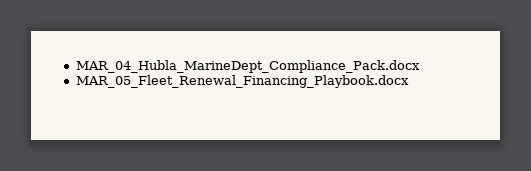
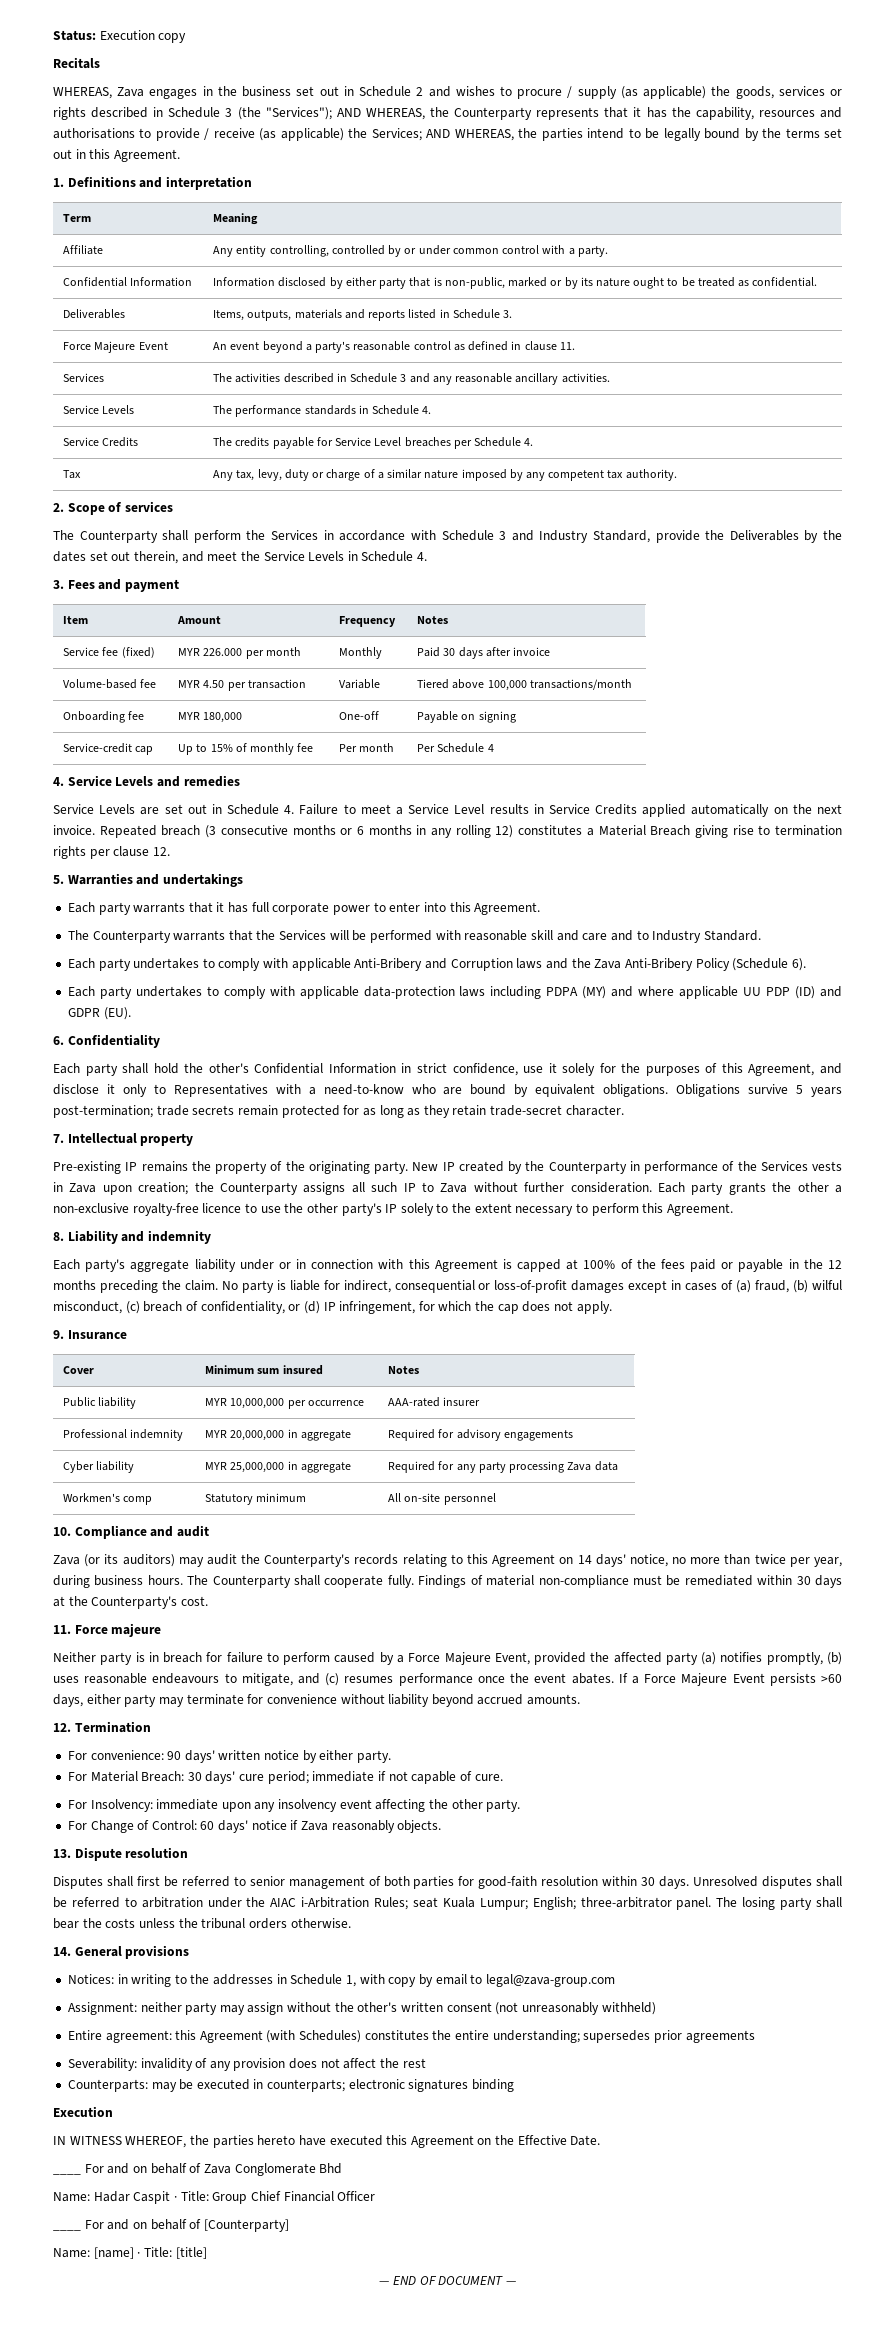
[75,60,420,73] [75,75,409,88] MAR_04_Hubla_MarineDept_Compliance_Pack.docx // MAR_05_Fleet_Renewal_Financing_Playbook.docx -> [53,30,187,43] [53,57,100,69] [53,86,843,99] [53,107,842,120] [53,128,843,141] [53,149,180,162] [53,176,252,190] [63,214,92,222] [213,213,259,225] [63,245,104,255] [213,245,608,257] [63,277,193,287] [213,277,818,289] [63,309,126,319] [213,309,513,321] [63,341,168,353] [213,341,575,353] [63,373,105,382] [213,373,610,385] [63,405,135,414] [213,405,432,417] [63,437,139,447] [213,437,534,449] [63,470,82,479] [213,469,677,481] [53,501,173,515] [53,530,842,543] [53,551,428,564] [53,579,179,592] [63,616,89,624] [177,616,222,624] [339,616,397,627] [417,616,449,624] [63,647,155,658] [178,647,301,659] [339,647,383,659] [417,647,551,659] [63,679,157,689] [178,679,306,691] [339,679,381,689] [417,679,632,691] [63,711,145,723] [178,712,243,723] [339,711,380,720] [417,711,516,723] [63,743,154,755] [178,743,314,755] [339,743,395,752] [417,743,494,753] [53,775,240,787] [53,804,842,817] [53,825,843,838] [53,846,170,859] [53,873,243,887] [67,902,541,915] [67,930,761,943] [67,958,806,971] [67,986,843,999] [67,1007,131,1020] [53,1034,160,1048] [53,1063,842,1076] [53,1084,843,1097] [53,1105,624,1118] [53,1133,194,1146] [53,1161,842,1174] [53,1182,842,1195] [53,1203,733,1216] [53,1230,211,1244] [53,1259,842,1272] [53,1280,843,1293] [53,1301,612,1314] [53,1330,127,1340] [63,1366,95,1374] [205,1365,323,1375] [388,1366,420,1374] [63,1397,137,1409] [205,1398,364,1409] [388,1397,481,1407] [63,1429,184,1441] [205,1429,351,1441] [388,1429,573,1441] [63,1461,135,1473] [205,1461,351,1473] [388,1461,618,1473] [63,1493,153,1505] [205,1493,307,1505] [388,1493,496,1505] [53,1525,209,1539] [53,1554,842,1567] [53,1575,842,1588] [53,1596,208,1609] [53,1623,162,1637] [53,1652,842,1665] [53,1673,843,1686] [53,1694,581,1707] [53,1721,151,1733] [67,1750,392,1763] [67,1771,503,1784] [67,1799,521,1812] [67,1820,442,1833] [53,1847,189,1861] [53,1876,842,1889] [53,1897,843,1910] [53,1918,351,1929] [53,1945,190,1959] [67,1974,615,1987] [67,2002,656,2015] [67,2030,755,2043] [67,2058,426,2071] [67,2079,515,2092] [53,2106,113,2117] [53,2135,601,2148] [53,2173,81,2175] [84,2163,343,2176] [53,2191,376,2204] [53,2229,81,2231] [84,2219,289,2232] [53,2247,207,2259] [379,2276,516,2285] Status: Execution copy // Recitals // WHEREAS, Zava engages in the business set out in Schedule 2 and wishes to procure / supply (as applicable) the goods, services or rights described in Schedule 3 (the "Services"); AND WHEREAS, the Counterparty represents that it has the capability, resources and authorisations to provide / receive (as applicable) the Services; AND WHEREAS, the parties intend to be legally bound by the terms set out in this Agreement. // 1. Definitions and interpretation // Term | Meaning // Affiliate | Any entity controlling, controlled by or under common control with a party. // Confidential Information | Information disclosed by either party that is non-public, marked or by its nature ought to be treated as confidential. // Deliverables | Items, outputs, materials and reports listed in Schedule 3. // Force Majeure Event | An event beyond a party's reasonable control as defined in clause 11. // Services | The activities described in Schedule 3 and any reasonable ancillary activities. // Service Levels | The performance standards in Schedule 4. // Service Credits | The credits payable for Service Level breaches per Schedule 4. // Tax | Any tax, levy, duty or charge of a similar nature imposed by any competent tax authority. // 2. Scope of services // The Counterparty shall perform the Services in accordance with Schedule 3 and Industry Standard, provide the Deliverables by the dates set out therein, and meet the Service Levels in Schedule 4. // 3. Fees and payment // Item | Amount | Frequency | Notes // Service fee (fixed) | MYR 226.000 per month | Monthly | Paid 30 days after invoice // Volume-based fee | MYR 4.50 per transaction | Variable | Tiered above 100,000 transactions/month // Onboarding fee | MYR 180,000 | One-off | Payable on signing // Service-credit cap | Up to 15% of monthly fee | Per month | Per Schedule 4 // 4. Service Levels and remedies // Service Levels are set out in Schedule 4. Failure to meet a Service Level results in Service Credits applied automatically on the next invoice. Repeated breach (3 consecutive months or 6 months in any rolling 12) constitutes a Material Breach giving rise to termination rights per clause 12. // 5. Warranties and undertakings // Each party warrants that it has full corporate power to enter into this Agreement. // The Counterparty warrants that the Services will be performed with reasonable skill and care and to Industry Standard. // Each party undertakes to comply with applicable Anti-Bribery and Corruption laws and the Zava Anti-Bribery Policy (Schedule 6). // Each party undertakes to comply with applicable data-protection laws including PDPA (MY) and where applicable UU PDP (ID) and GDPR (EU). // 6. Confidentiality // Each party shall hold the other's Confidential Information in strict confidence, use it solely for the purposes of this Agreement, and disclose it only to Representatives with a need-to-know who are bound by equivalent obligations. Obligations survive 5 years post-termination; trade secrets remain protected for as long as they retain trade-secret character. // 7. Intellectual property // Pre-existing IP remains the property of the originating party. New IP created by the Counterparty in performance of the Services vests in Zava upon creation; the Counterparty assigns all such IP to Zava without further consideration. Each party grants the other a non-exclusive royalty-free licence to use the other party's IP solely to the extent necessary to perform this Agreement. // 8. Liability and indemnity // Each party's aggregate liability under or in connection with this Agreement is capped at 100% of the fees paid or payable in the 12 months preceding the claim. No party is liable for indirect, consequential or loss-of-profit damages except in cases of (a) fraud, (b) wilful misconduct, (c) breach of confidentiality, or (d) IP infringement, for which the cap does not apply. // 9. Insurance // Cover | Minimum sum insured | Notes // Public liability | MYR 10,000,000 per occurrence | AAA-rated insurer // Professional indemnity | MYR 20,000,000 in aggregate | Required for advisory engagements // Cyber liability | MYR 25,000,000 in aggregate | Required for any party processing Zava data // Workmen's comp | Statutory minimum | All on-site personnel // 10. Compliance and audit // Zava (or its auditors) may audit the Counterparty's records relating to this Agreement on 14 days' notice, no more than twice per year, during business hours. The Counterparty shall cooperate fully. Findings of material non-compliance must be remediated within 30 days at the Counterparty's cost. // 11. Force majeure // Neither party is in breach for failure to perform caused by a Force Majeure Event, provided the affected party (a) notifies promptly, (b) uses reasonable endeavours to mitigate, and (c) resumes performance once the event abates. If a Force Majeure Event persists >60 days, either party may terminate for convenience without liability beyond accrued amounts. // 12. Termination // For convenience: 90 days' written notice by either party. // For Material Breach: 30 days' cure period; immediate if not capable of cure. // For Insolvency: immediate upon any insolvency event affecting the other party. // For Change of Control: 60 days' notice if Zava reasonably objects. // 13. Dispute resolution // Disputes shall first be referred to senior management of both parties for good-faith resolution within 30 days. Unresolved disputes shall be referred to arbitration under the AIAC i-Arbitration Rules; seat Kuala Lumpur; English; three-arbitrator panel. The losing party shall bear the costs unless the tribunal orders otherwise. // 14. General provisions // Notices: in writing to the addresses in Schedule 1, with copy by email to legal@zava-group.com // Assignment: neither party may assign without the other's written consent (not unreasonably withheld) // Entire agreement: this Agreement (with Schedules) constitutes the entire understanding; supersedes prior agreements // Severability: invalidity of any provision does not affect the rest // Counterparts: may be executed in counterparts; electronic signatures binding // Execution // IN WITNESS WHEREOF, the parties hereto have executed this Agreement on the Effective Date. // ____ For and on behalf of Zava Conglomerate Bhd // Name: Hadar Caspit · Title: Group Chief Financial Officer // ____ For and on behalf of [Counterparty] // Name: [name] · Title: [title] // — END OF DOCUMENT —

